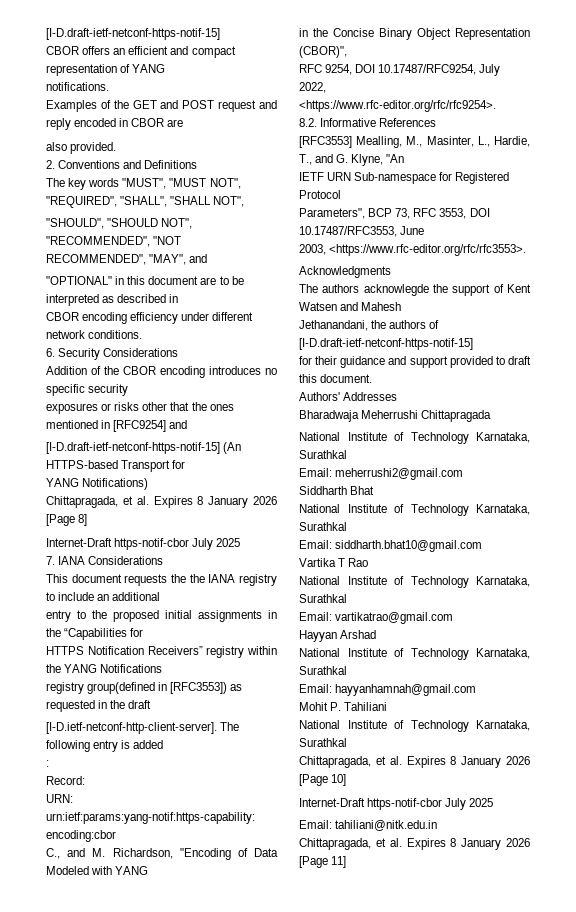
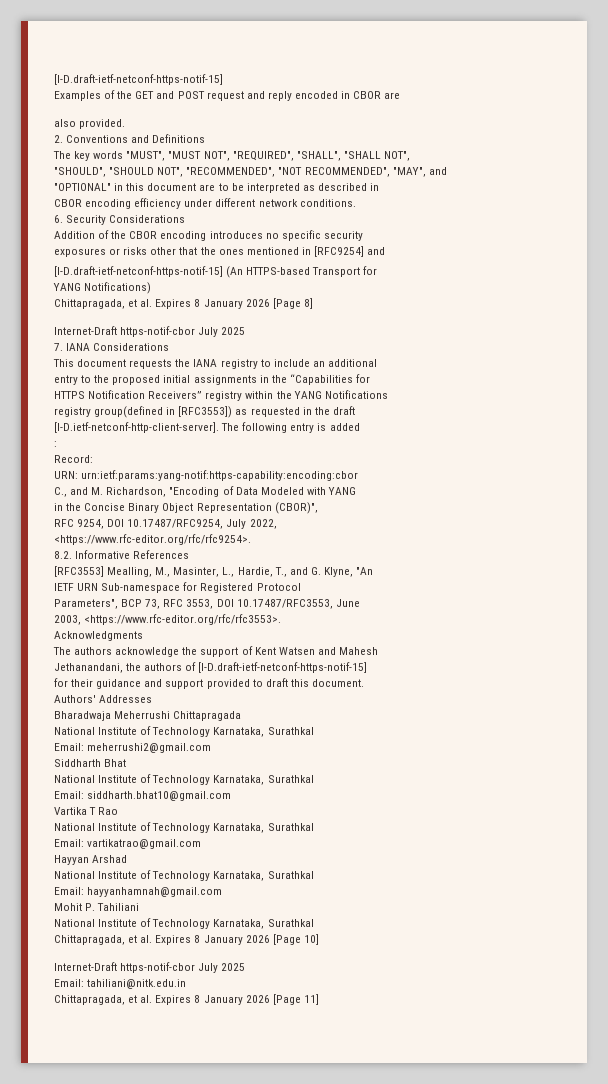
[46,28,220,40] [46,46,236,58] [46,64,166,76] [46,82,109,91] [I-D.draft-ietf-netconf-https-notif-15] // CBOR offers an efficient and compact representation of YANG // notifications. -> [54,74,223,85] [I-D.draft-ietf-netconf-https-notif-15]
[189,574,205,583] the -> (191, 363) none
[363,284,429,296] acknowlegde -> [115,647,180,657] acknowledge

